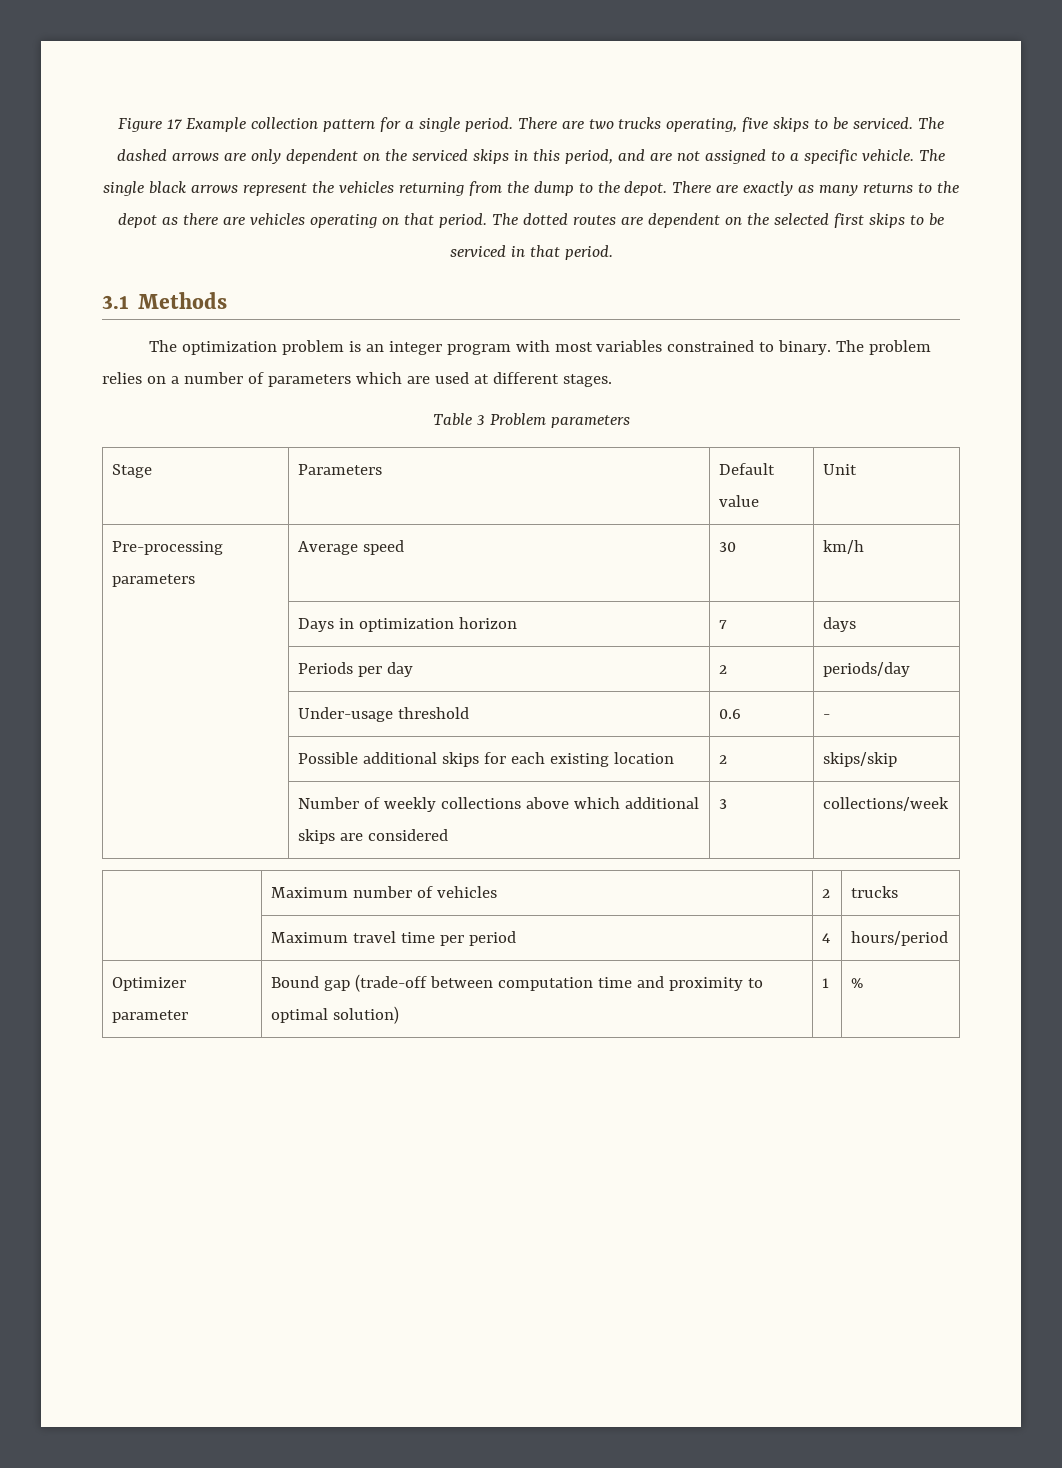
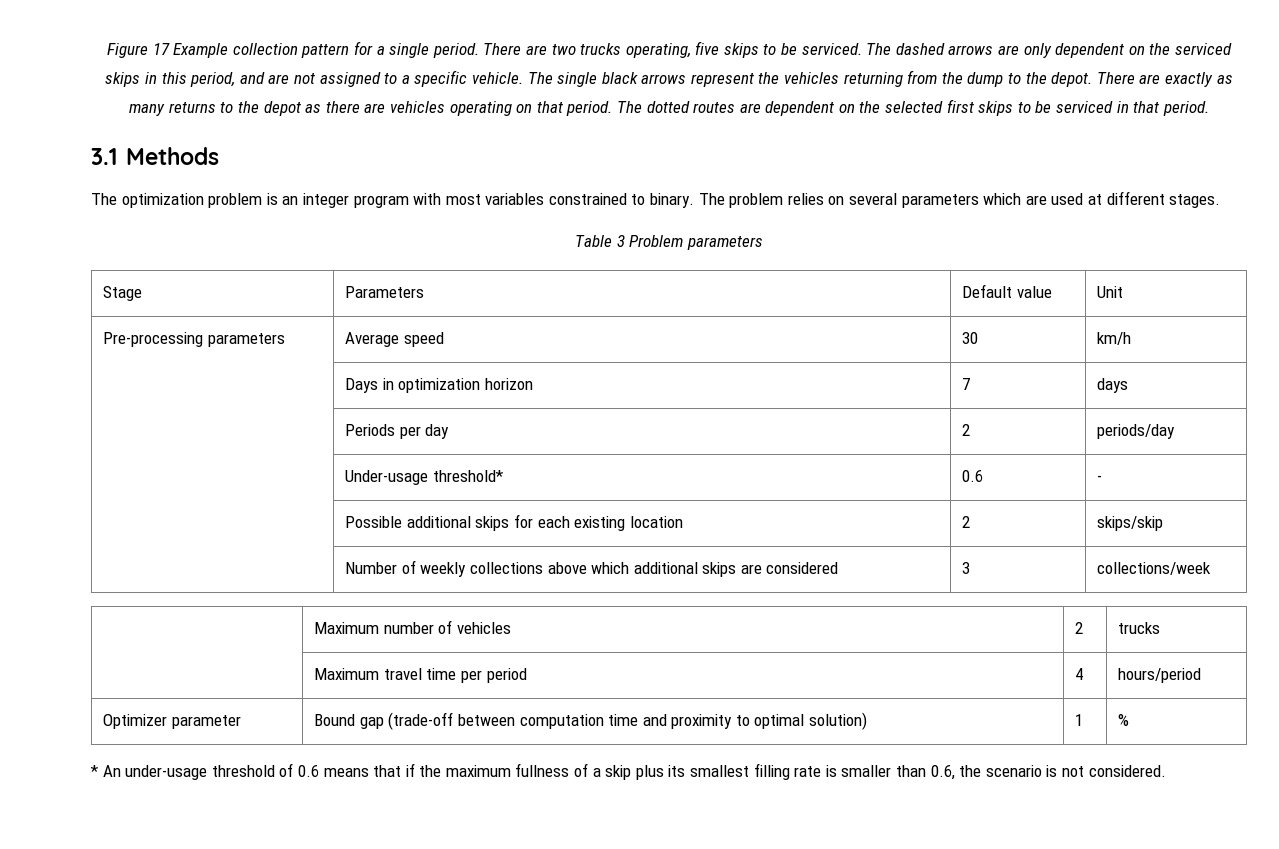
[170,372,264,384] a number of -> [849,193,898,205] several
[397,707,469,719] threshold -> [432,470,503,482] threshold*
(863, 983) none -> [90,763,1166,780] // * An under-usage threshold of 0.6 means that if the maximum fullness of a skip plus its smallest filling rate is smaller than 0.6, the scenario is not considered.

